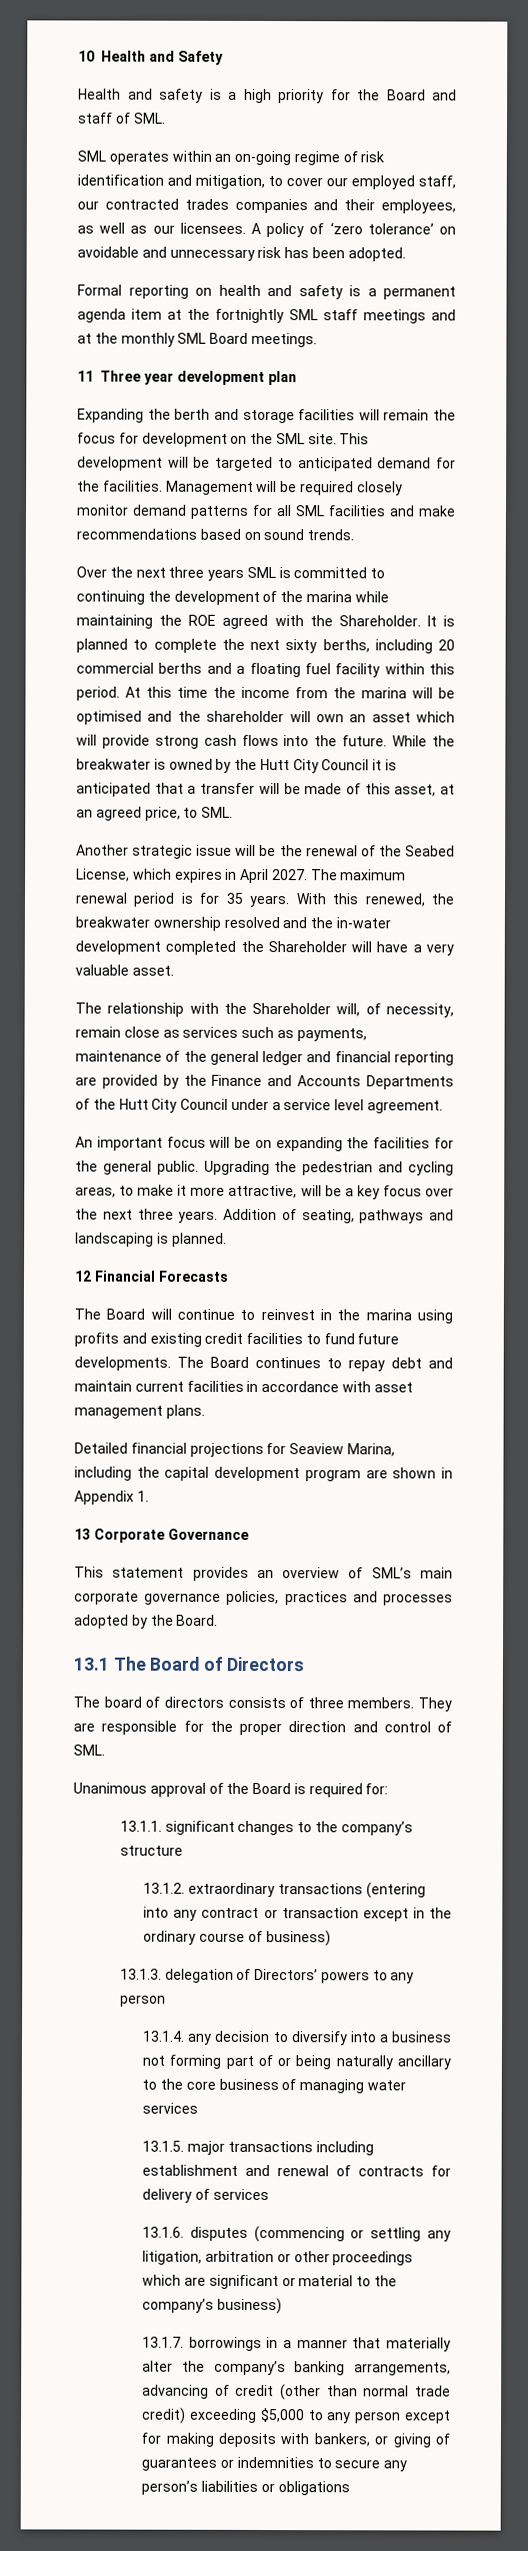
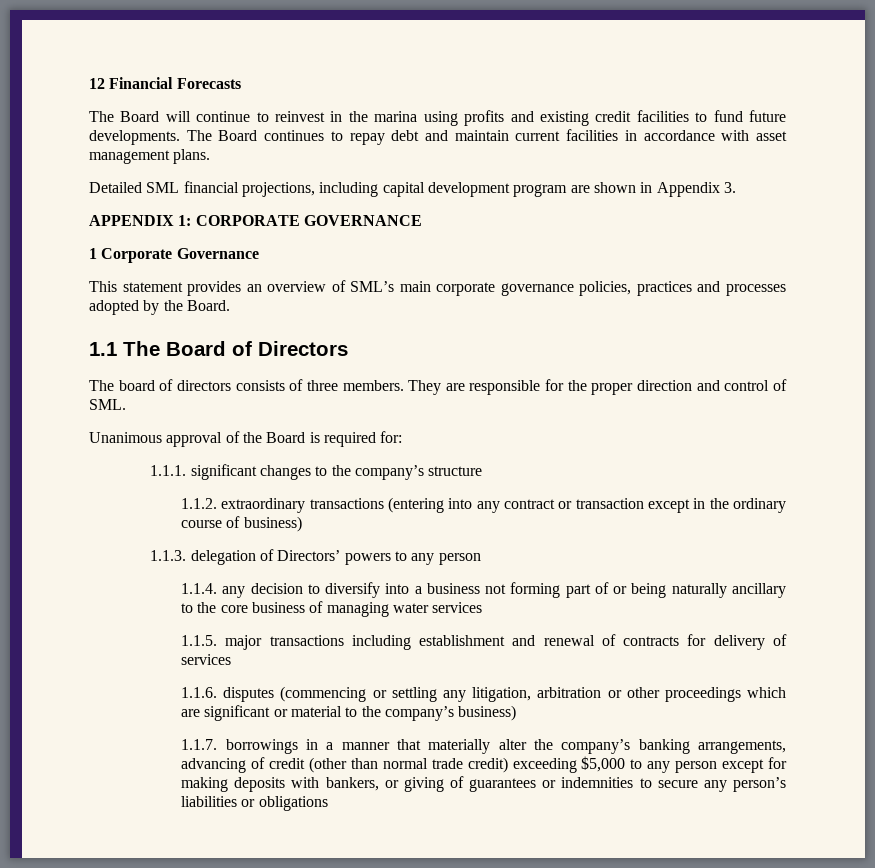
[78,50,224,65] [78,88,457,104] [78,112,166,124] [77,150,385,166] [77,174,456,190] [77,198,456,214] [77,222,456,238] [77,246,406,262] [77,284,456,300] [77,308,456,324] [77,332,317,348] [77,370,297,386] [77,408,456,424] [77,432,370,447] [77,456,456,472] [77,480,403,496] [76,504,456,519] [76,528,355,541] [76,566,386,581] [76,590,389,605] [76,614,455,630] [76,638,455,654] [76,662,455,678] [76,686,455,701] [76,710,455,725] [76,734,456,749] [76,758,398,774] [76,782,455,797] [76,806,234,821] [76,844,455,859] [76,868,407,884] [75,892,456,908] [75,916,391,931] [75,940,454,956] [75,964,174,976] [75,1002,454,1018] [75,1026,367,1042] [75,1050,454,1066] [75,1074,454,1090] [75,1098,444,1114] [75,1136,454,1152] [75,1160,454,1176] [75,1184,454,1200] [75,1208,454,1224] [75,1232,227,1247] 10 Health and Safety // Health and safety is a high priority for the Board and staff of SML. // SML operates within an on-going regime of risk identification and mitigation, to cover our employed staff, our contracted trades companies and their employees, as well as our licensees. A policy of ‘zero tolerance’ on avoidable and unnecessary risk has been adopted. // Formal reporting on health and safety is a permanent agenda item at the fortnightly SML staff meetings and at the monthly SML Board meetings. // 11 Three year development plan // Expanding the berth and storage facilities will remain the focus for development on the SML site. This development will be targeted to anticipated demand for the facilities. Management will be required closely monitor demand patterns for all SML facilities and make recommendations based on sound trends. // Over the next three years SML is committed to continuing the development of the marina while maintaining the ROE agreed with the Shareholder. It is planned to complete the next sixty berths, including 20 commercial berths and a floating fuel facility within this period. At this time the income from the marina will be optimised and the shareholder will own an asset which will provide strong cash flows into the future. While the breakwater is owned by the Hutt City Council it is anticipated that a transfer will be made of this asset, at an agreed price, to SML. // Another strategic issue will be the renewal of the Seabed License, which expires in April 2027. The maximum renewal period is for 35 years. With this renewed, the breakwater ownership resolved and the in-water development completed the Shareholder will have a very valuable asset. // The relationship with the Shareholder will, of necessity, remain close as services such as payments, maintenance of the general ledger and financial reporting are provided by the Finance and Accounts Departments of the Hutt City Council under a service level agreement. // An important focus will be on expanding the facilities for the general public. Upgrading the pedestrian and cycling areas, to make it more attractive, will be a key focus over the next three years. Addition of seating, pathways and landscaping is planned. // -> (89, 83) none
[130,1442,395,1457] [74,1466,160,1481] financial projections for Seaview Marina, including the -> [146,181,379,197] SML financial projections, including
[136,1490,149,1502] [74,1528,91,1540] 1. // 13 -> [723,182,736,193] [89,215,422,226] [89,248,97,259] 3. // APPENDIX 1: CORPORATE GOVERNANCE // 1
[73,1657,109,1671] 13.1 -> [89,342,117,356] 1.1
[119,1820,162,1832] 13.1.1. -> [150,465,187,476] 1.1.1.
[143,1882,186,1894] 13.1.2. -> [181,498,218,509] 1.1.2.
[119,1968,162,1980] 13.1.3. -> [150,550,187,561] 1.1.3.
[142,2030,186,2042] 13.1.4. -> [181,583,218,594] 1.1.4.
[142,2140,185,2152] 13.1.5. -> [181,635,218,646] 1.1.5.
[142,2226,185,2238] 13.1.6. -> [181,687,218,698] 1.1.6.
[142,2336,185,2348] 13.1.7. -> [181,739,218,750] 1.1.7.

